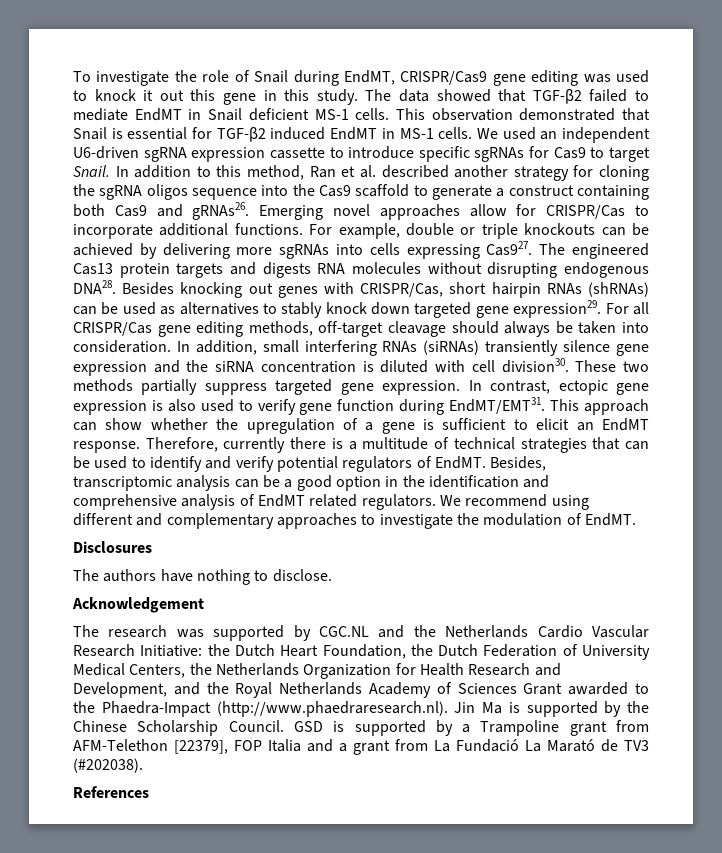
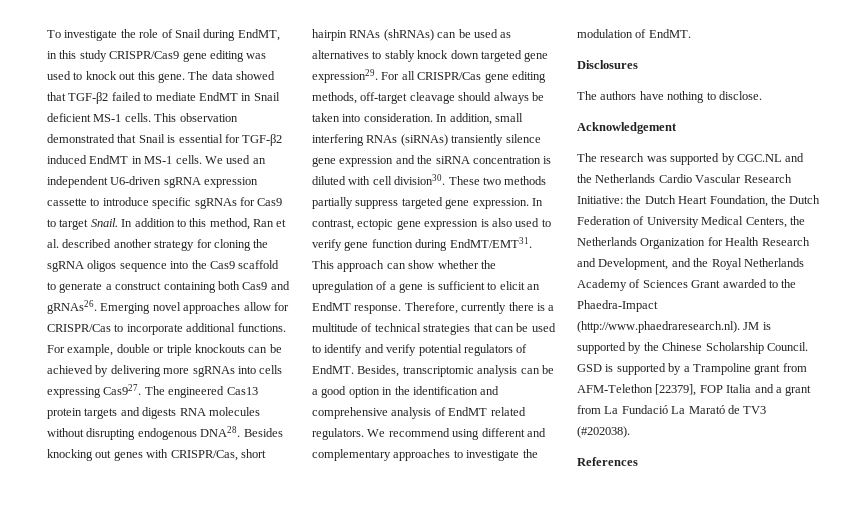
(395, 77) none -> [47,50,107,62] in this study
[143,90,154,101] it -> (117, 75) none
[223,89,358,105] gene in this study. -> [157,73,185,83] gene.
[454,702,502,714] Jin Ma -> [743,322,760,330] JM

